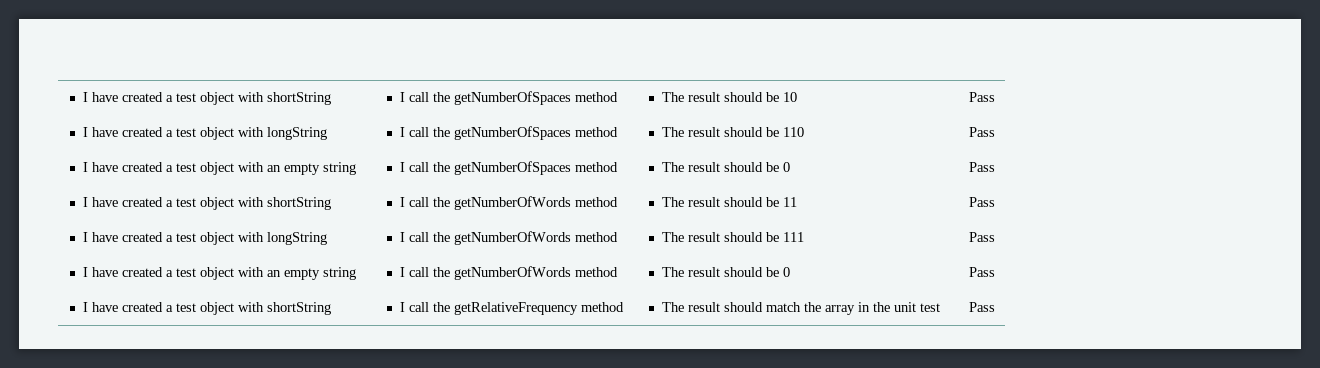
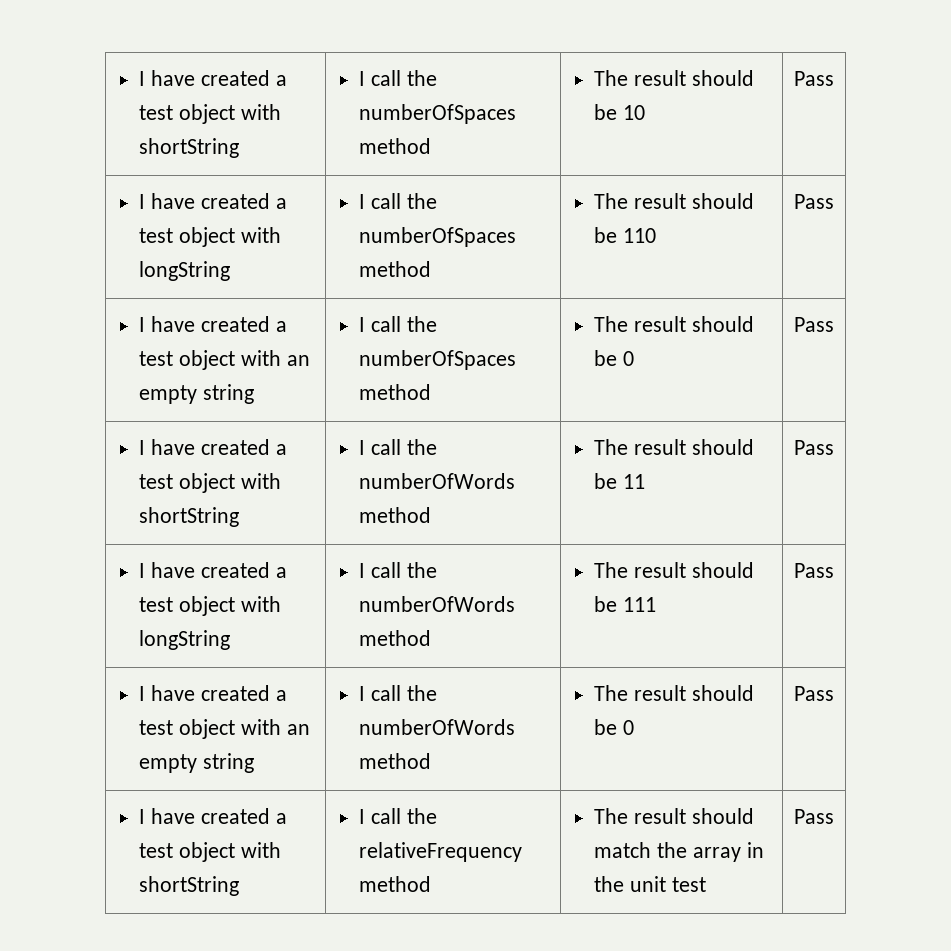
[453,91,571,105] getNumberOfSpaces -> [359,104,517,124] numberOfSpaces
[453,126,571,140] getNumberOfSpaces -> [359,227,517,247] numberOfSpaces
[453,161,571,175] getNumberOfSpaces -> [359,350,517,370] numberOfSpaces
[453,196,571,210] getNumberOfWords -> [359,473,516,489] numberOfWords
[453,231,571,245] getNumberOfWords -> [359,596,516,612] numberOfWords
[453,266,571,280] getNumberOfWords -> [359,719,516,735] numberOfWords
[453,302,578,315] getRelativeFrequency -> [359,842,523,862] relativeFrequency

